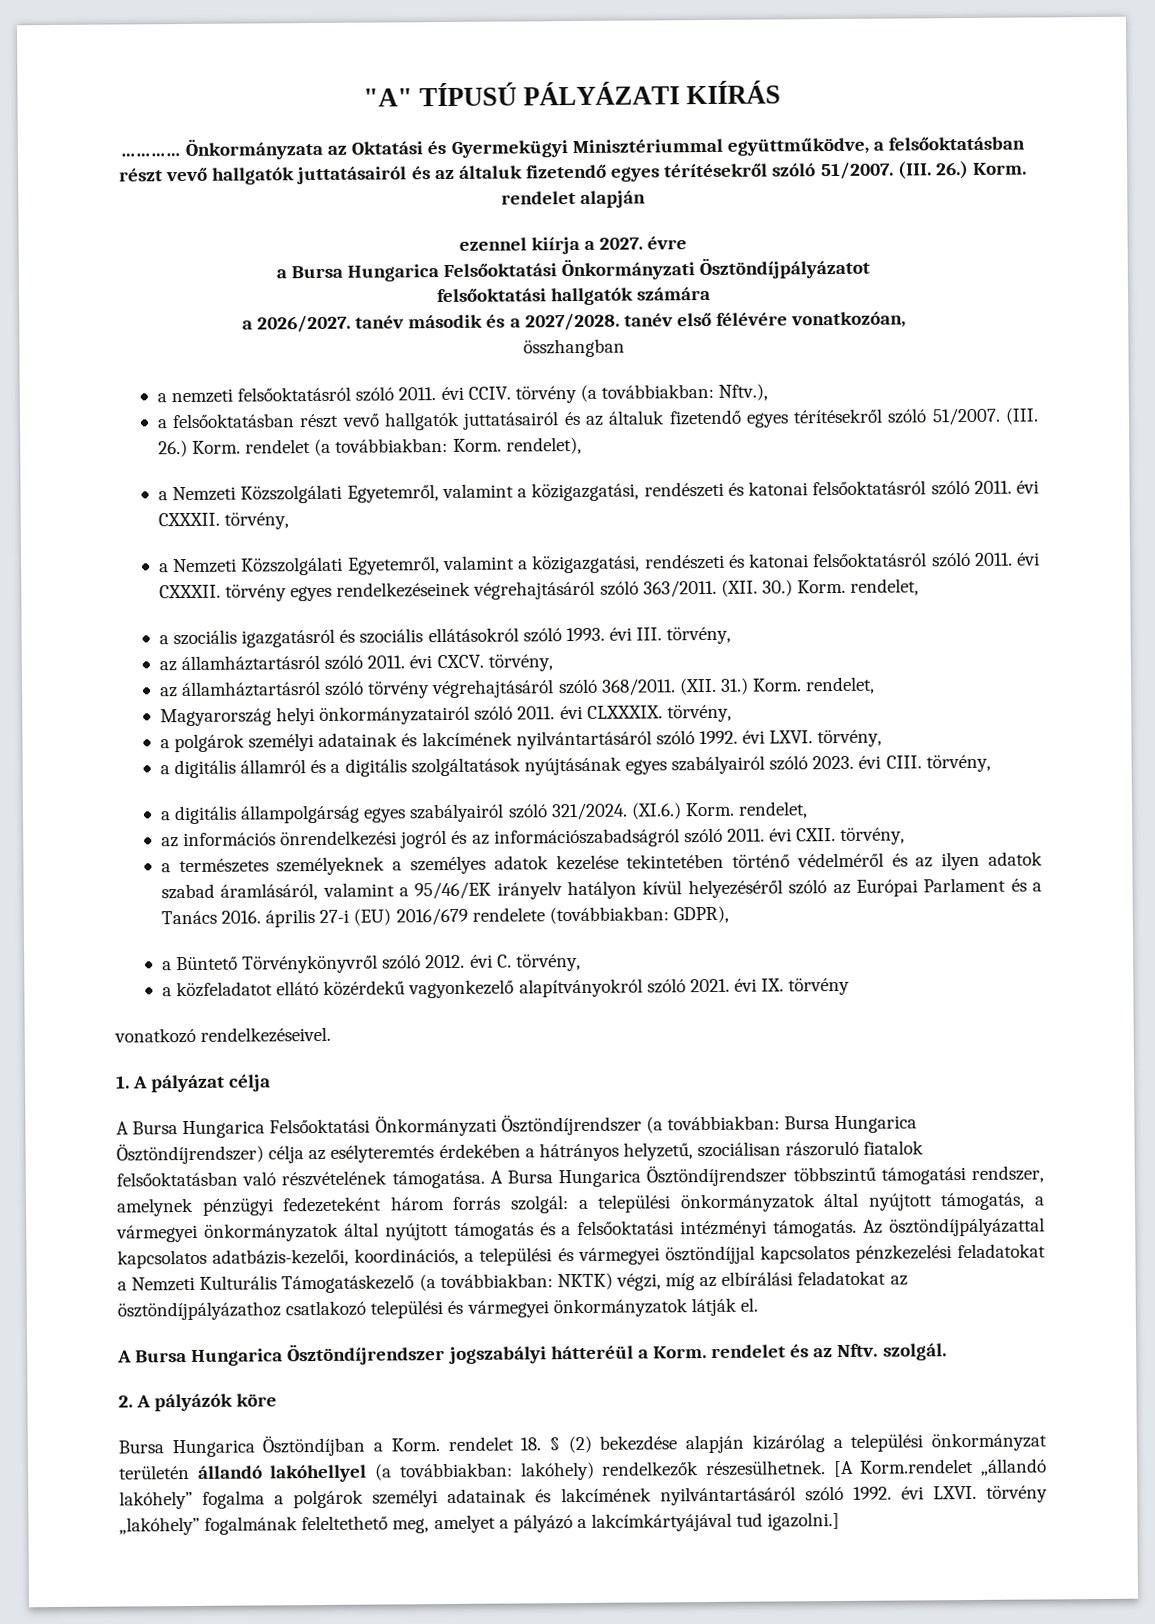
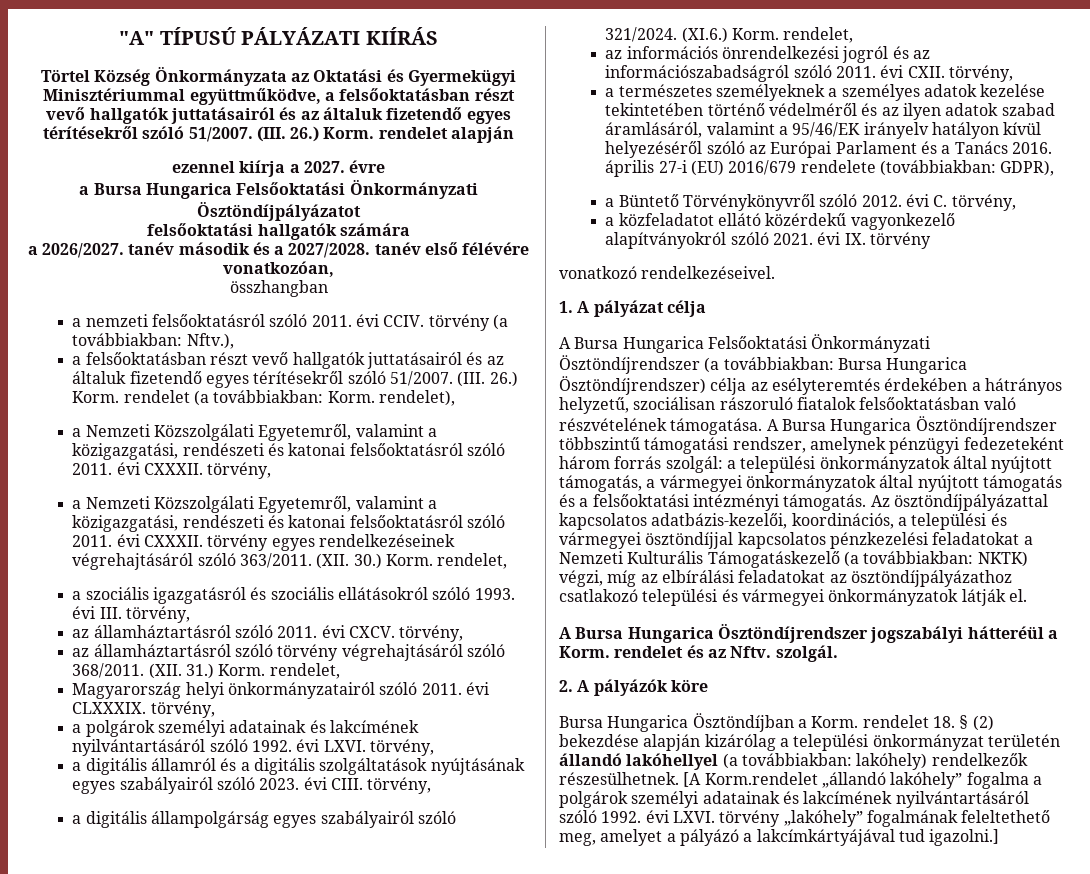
[119,153,181,157] ………… -> [41,69,151,86] Törtel Község

